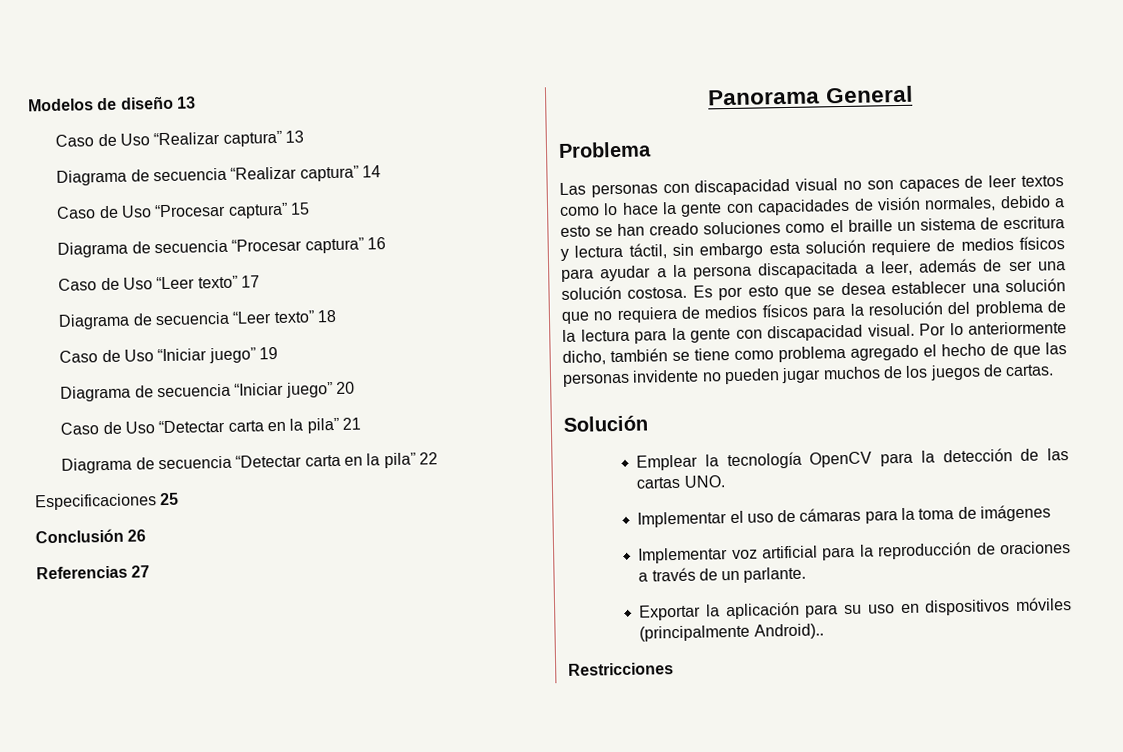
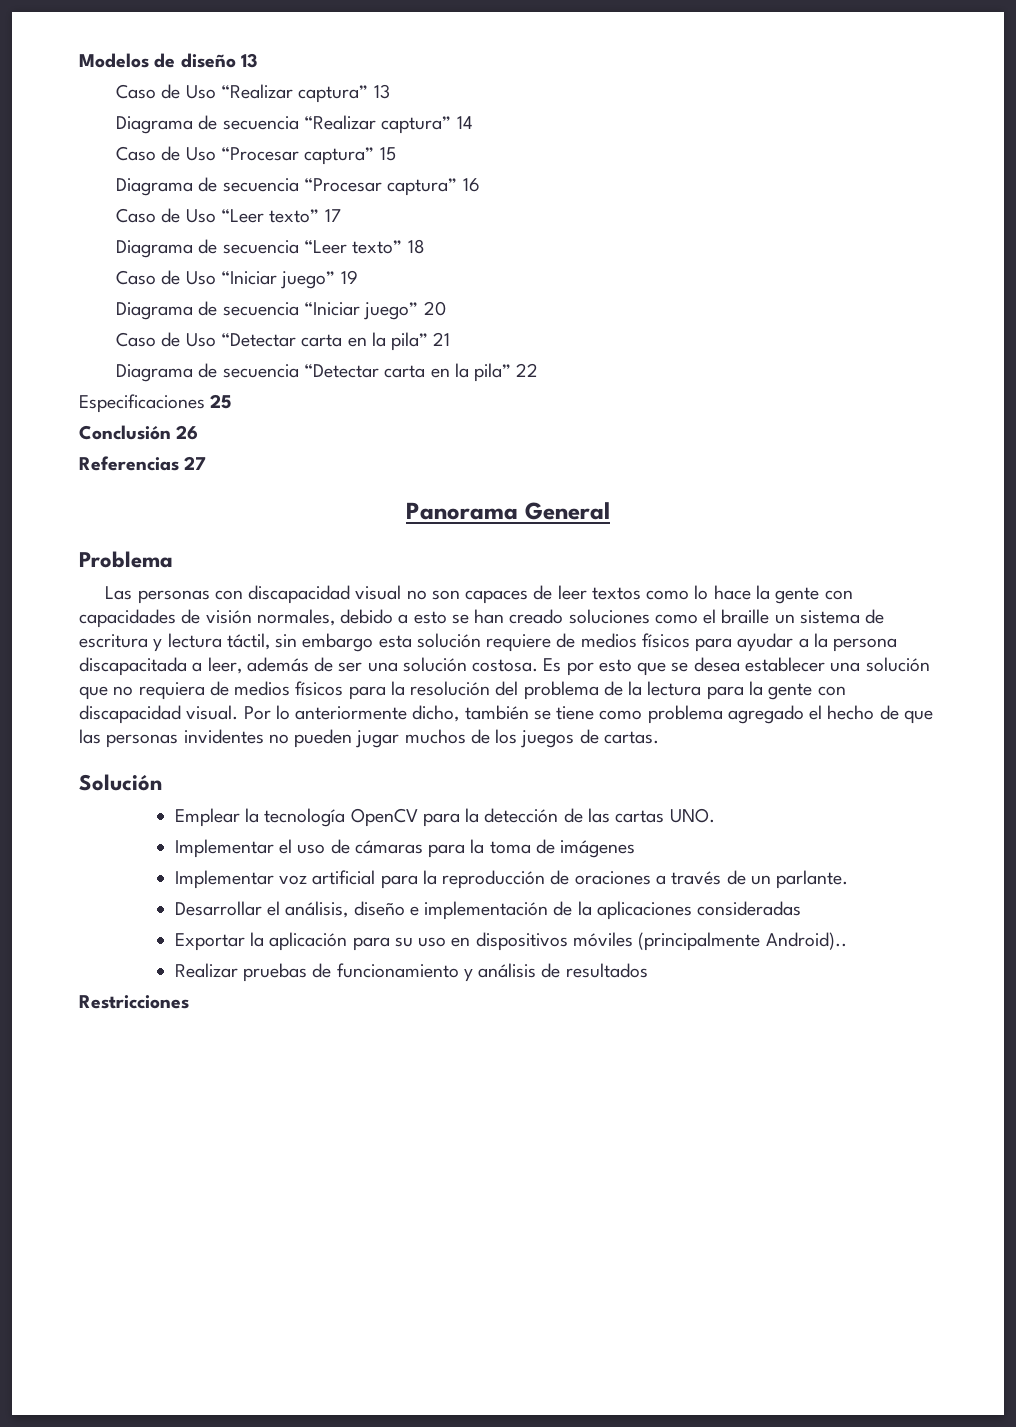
[632,369,700,383] invidente -> [183,729,264,744] invidentes
(807, 574) none -> [174,901,802,920] // Desarrollar el análisis, diseño e implementación de la aplicaciones consideradas
(824, 631) none -> [174,963,648,982] // Realizar pruebas de funcionamiento y análisis de resultados

